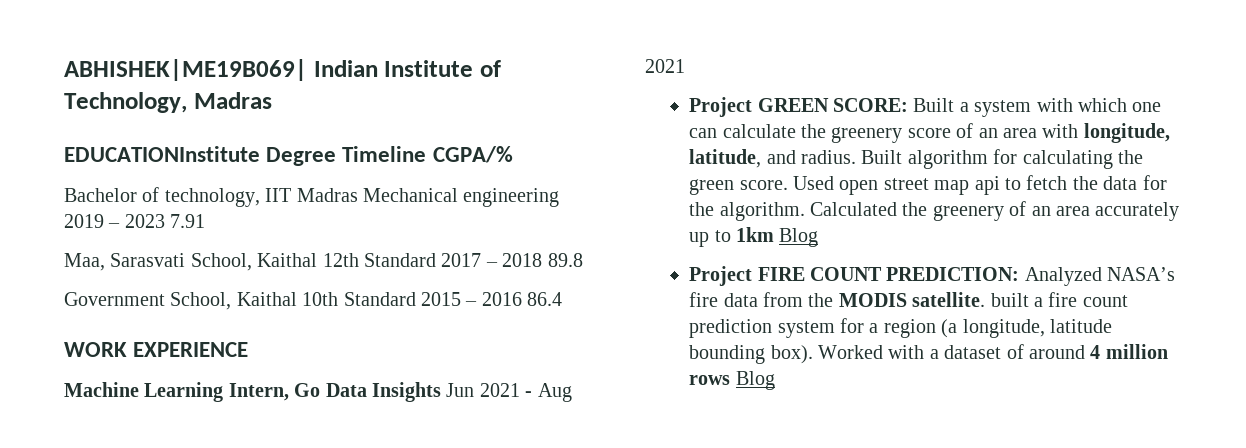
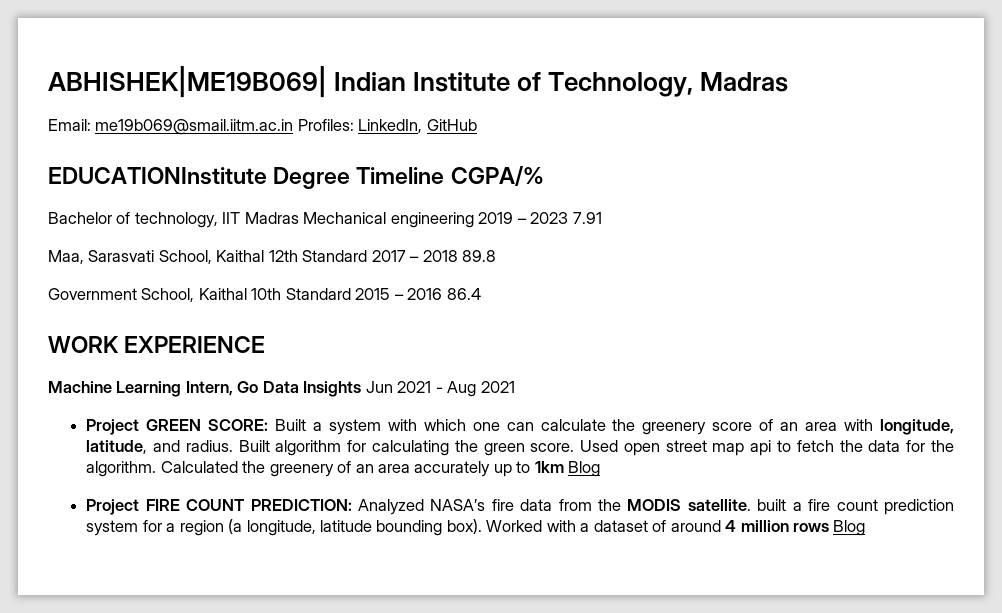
(272, 100) none -> [48,119,477,135] // Email: me19b069@smail.iitm.ac.in Profiles: LinkedIn, GitHub

